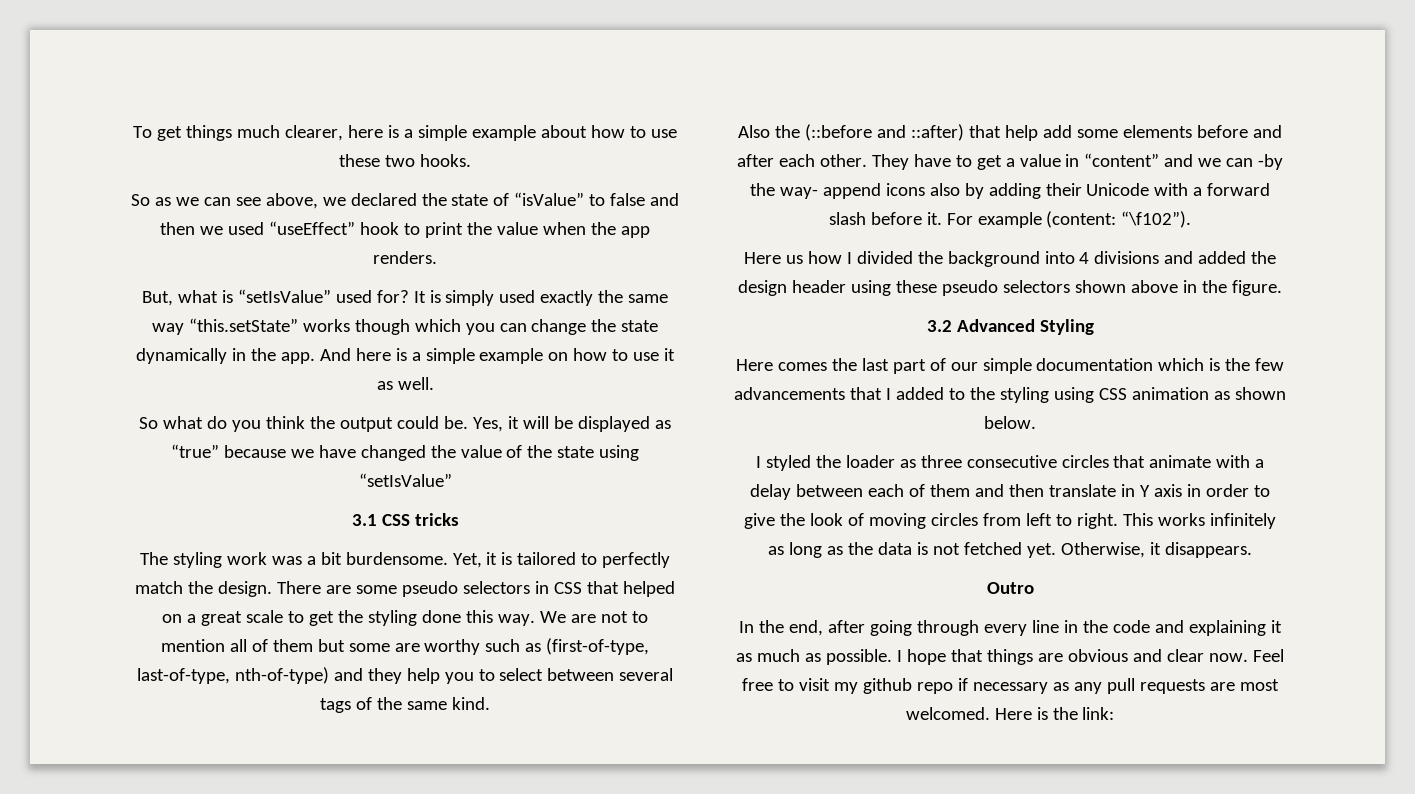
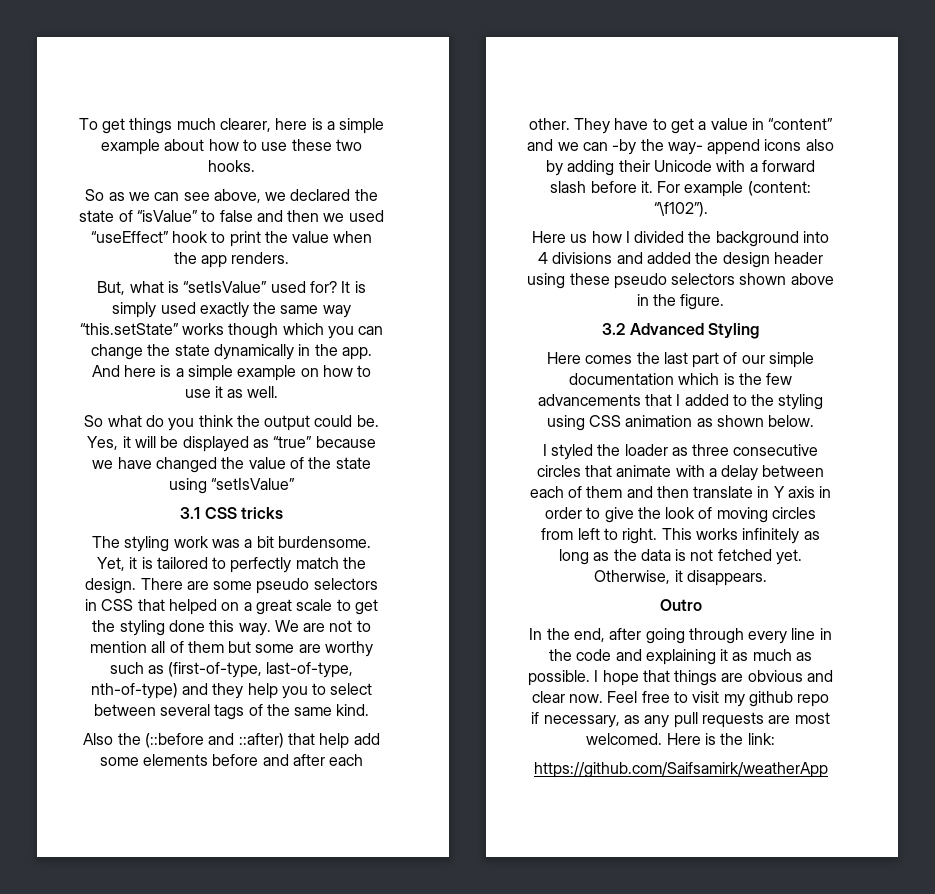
[972,682,1048,694] necessary -> [543,715,620,728] necessary,
(1115, 713) none -> [533,762,828,778] // https://github.com/Saifsamirk/weatherApp

